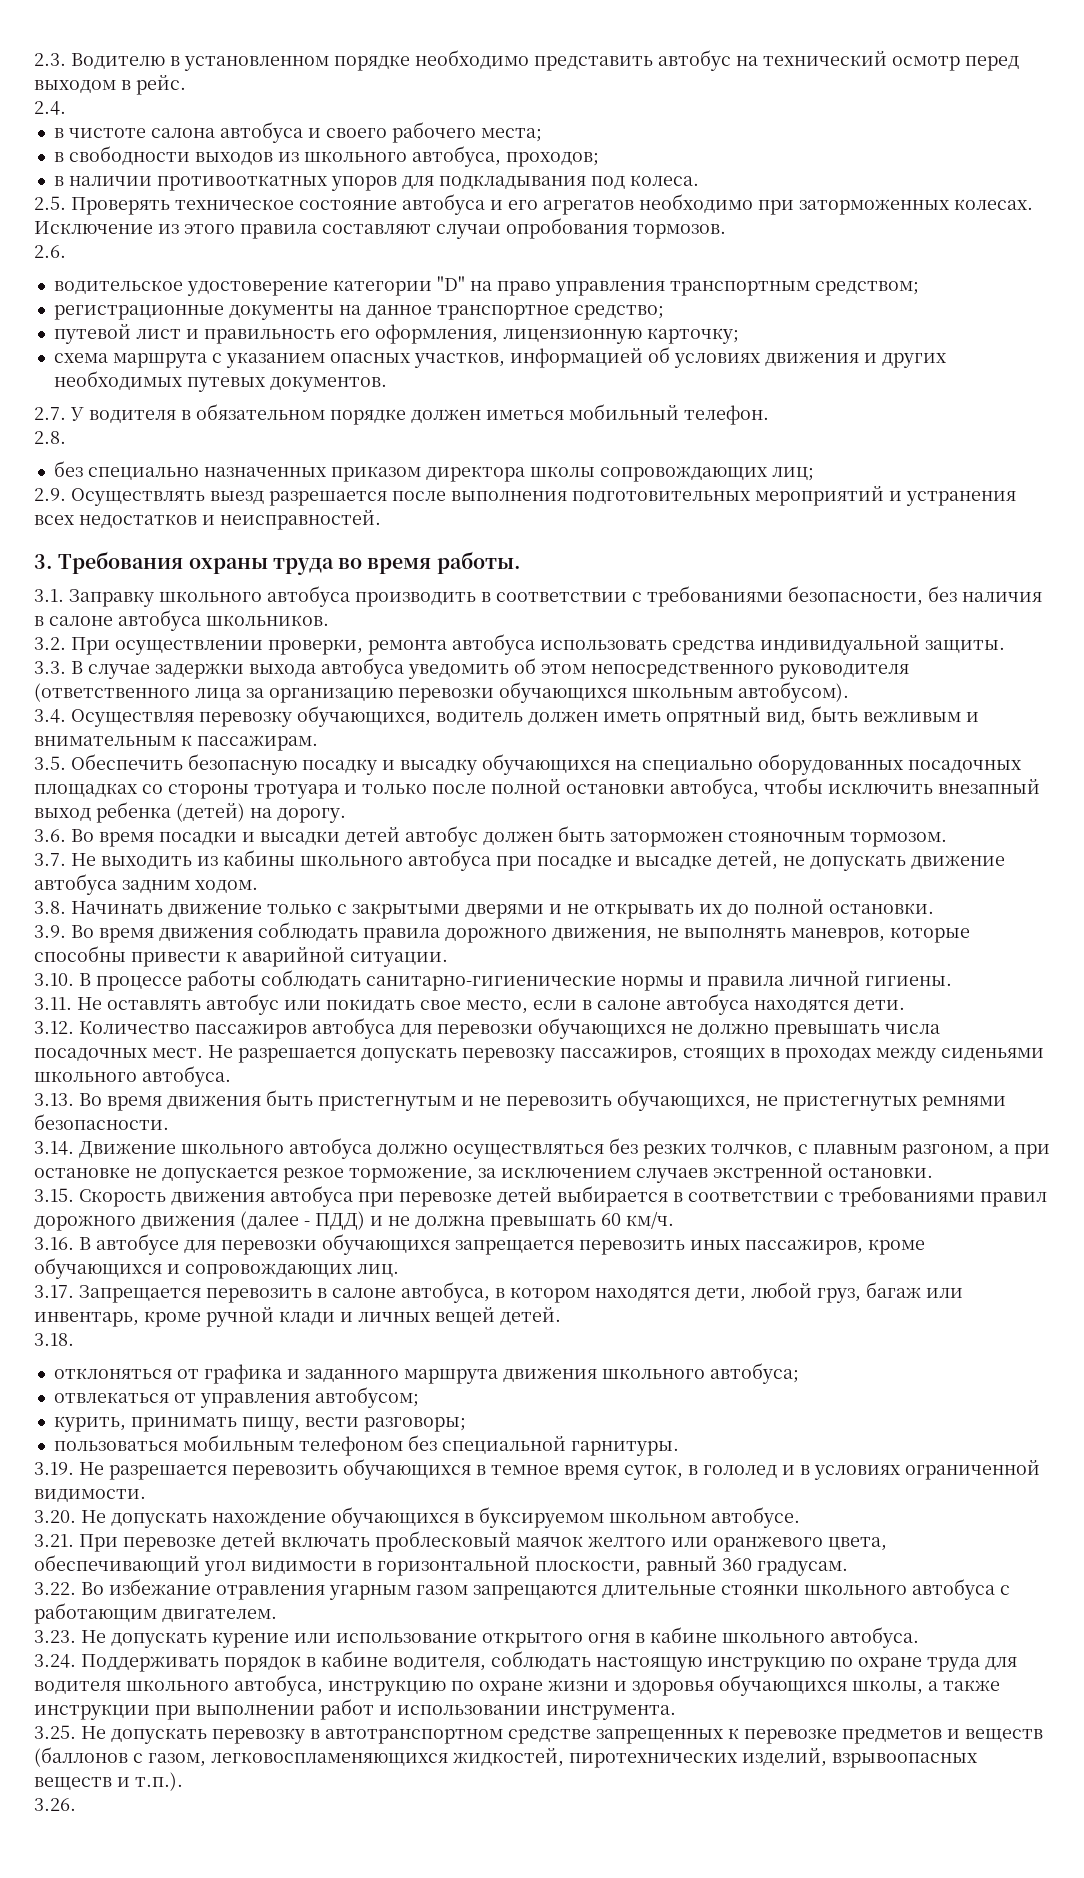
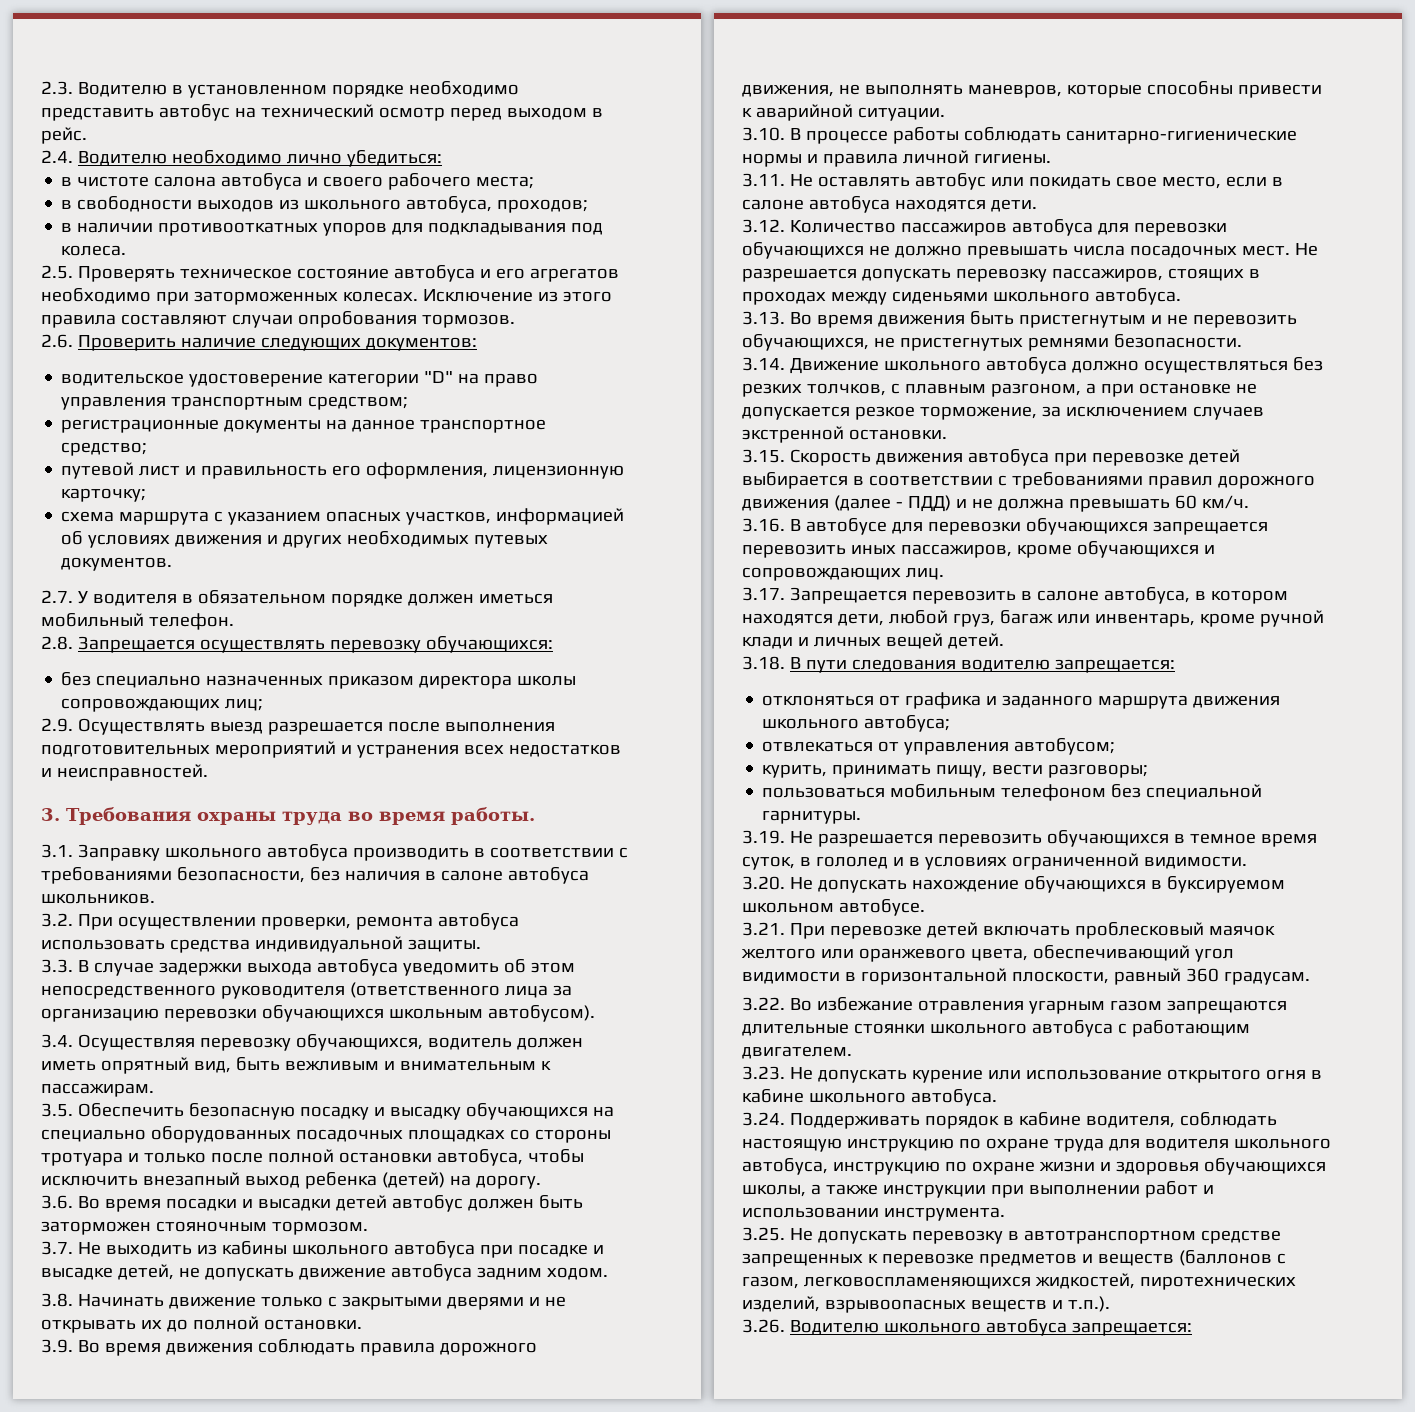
(66, 108) none -> [77,150,442,167] Водителю необходимо лично убедиться:
(66, 251) none -> [77,335,477,351] Проверить наличие следующих документов:
(66, 437) none -> [77,636,553,653] Запрещается осуществлять перевозку обучающихся:
(74, 1339) none -> [789,657,1175,673] В пути следования водителю запрещается:
(76, 1804) none -> [789,1319,1192,1336] Водителю школьного автобуса запрещается:

